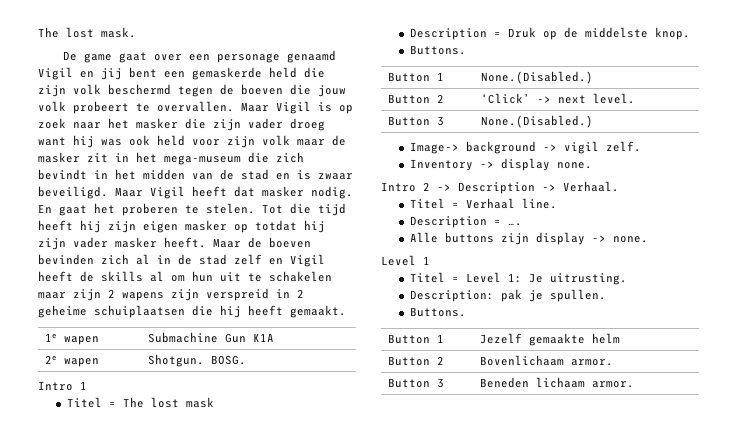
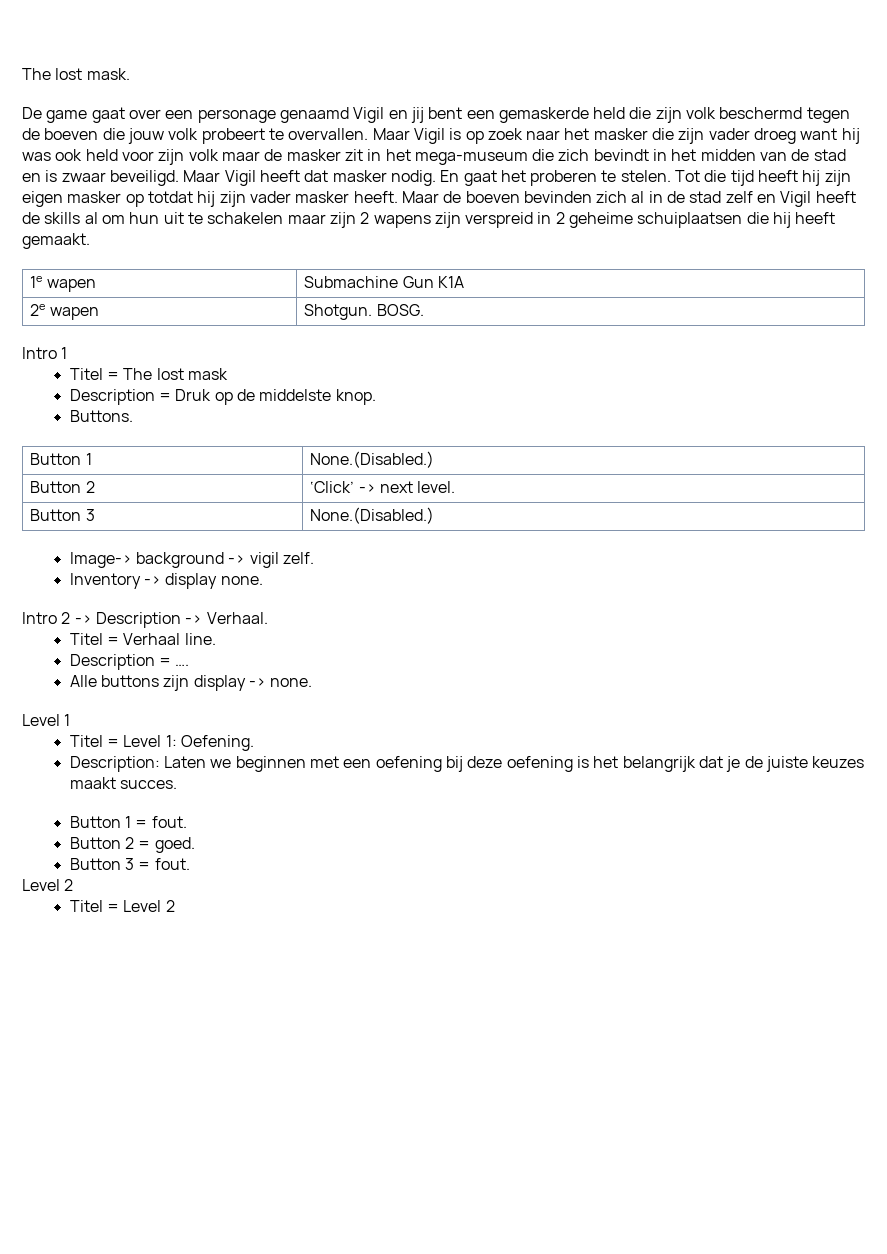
[528,273,627,285] Je uitrusting. -> [181,735,255,751] Oefening.
[500,289,606,302] [409,307,466,317] [387,334,444,344] [479,333,620,346] [387,356,444,366] [479,355,613,366] [387,378,444,388] [479,377,634,388] pak je spullen. // Buttons. // Button 1 | Jezelf gemaakte helm // Button 2 | Bovenlichaam armor. // Button 3 | Beneden lichaam armor. -> [164,756,865,772] [69,777,178,789] [69,816,187,828] [69,837,195,853] [69,858,190,870] [22,879,74,891] [69,900,175,912] Laten we beginnen met een oefening bij deze oefening is het belangrijk dat je de juiste keuzes maakt succes. // Button 1 = fout. // Button 2 = goed. // Button 3 = fout. // Level 2 // Titel = Level 2

